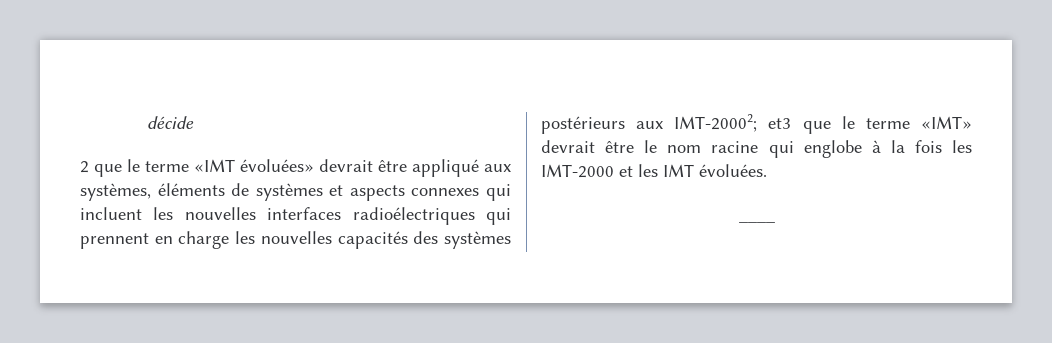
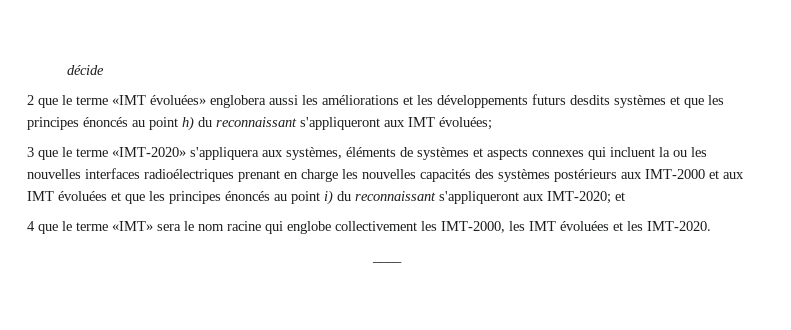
[319,159,479,177] devrait être appliqué -> [210,94,724,108] [27,116,492,131] [27,147,259,160] englobera aussi les améliorations et les développements futurs desdits systèmes et que les principes énoncés au point h) du reconnaissant s'appliqueront aux IMT évoluées; // 3 que le terme «IMT-2020» s'appliquera
(142, 213) none -> [659,147,687,157] la ou
[486,208,511,225] [80,233,149,249] qui prennent -> [238,170,280,182] prenant
[674,114,792,132] IMT-20002; et3 -> [645,169,744,179] [27,190,625,205] [27,221,35,231] IMT-2000 et aux IMT évoluées et que les principes énoncés au point i) du reconnaissant s'appliqueront aux IMT-2020; et // 4
[541,140,635,153] devrait être -> [157,224,181,231] sera
[871,140,972,153] [541,164,767,178] à la fois les IMT-2000 et les IMT évoluées. -> [335,221,711,233] collectivement les IMT-2000, les IMT évoluées et les IMT-2020.

